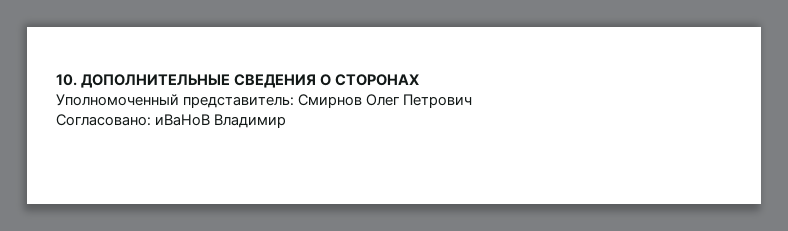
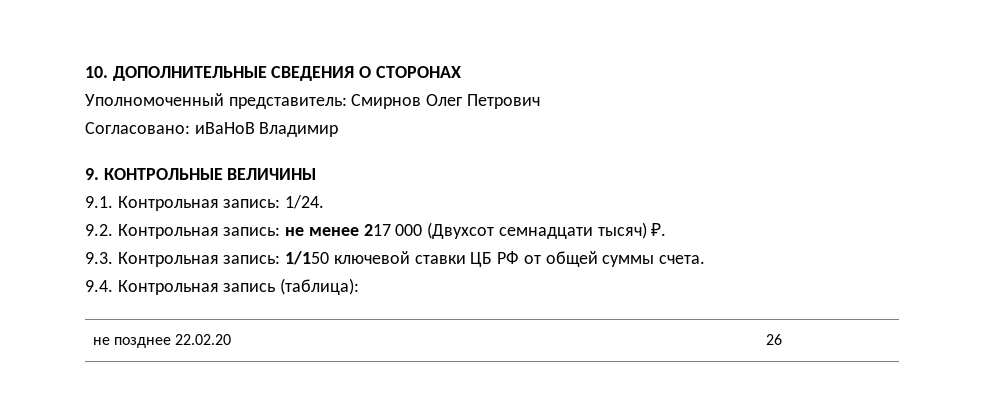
(287, 121) none -> [85,168,317,180] [85,195,325,211] [85,222,667,239] [85,251,705,267] [85,278,360,295] [92,334,232,348] [765,334,782,345] // 9. КОНТРОЛЬНЫЕ ВЕЛИЧИНЫ // 9.1. Контрольная запись: 1/24. // 9.2. Контрольная запись: не менее 217 000 (Двухсот семнадцати тысяч) ₽. // 9.3. Контрольная запись: 1/150 ключевой ставки ЦБ РФ от общей суммы счета. // 9.4. Контрольная запись (таблица): // не позднее 22.02.20 | 26

